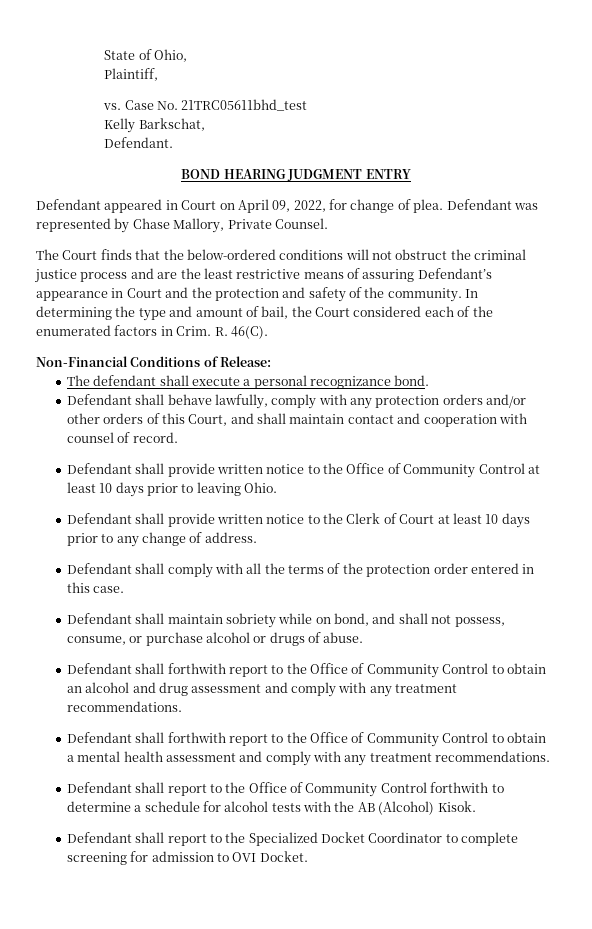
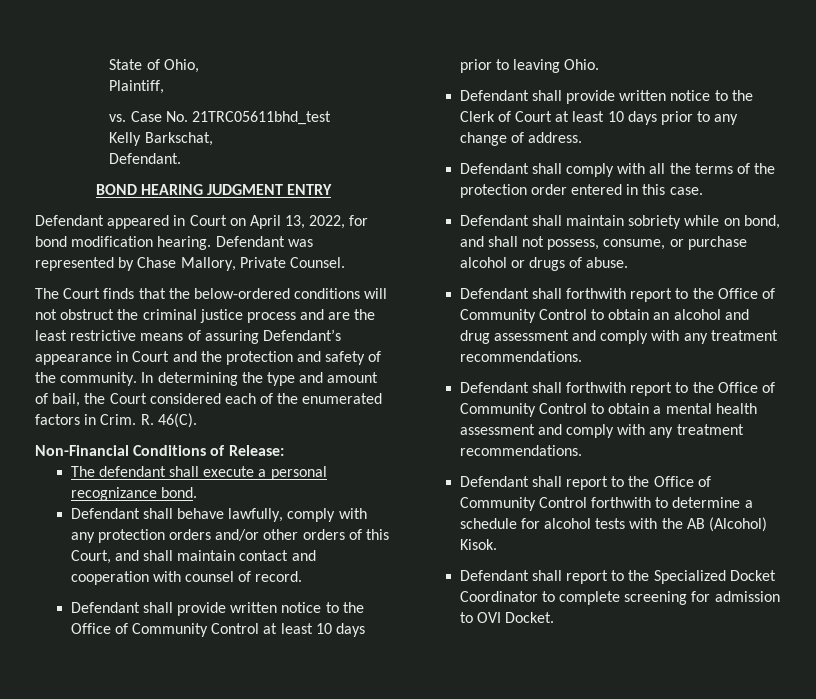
[272,200,291,212] 09, -> [285,215,306,229] 13,
[350,199,444,213] change of plea. -> [35,236,212,250] bond modification hearing.

